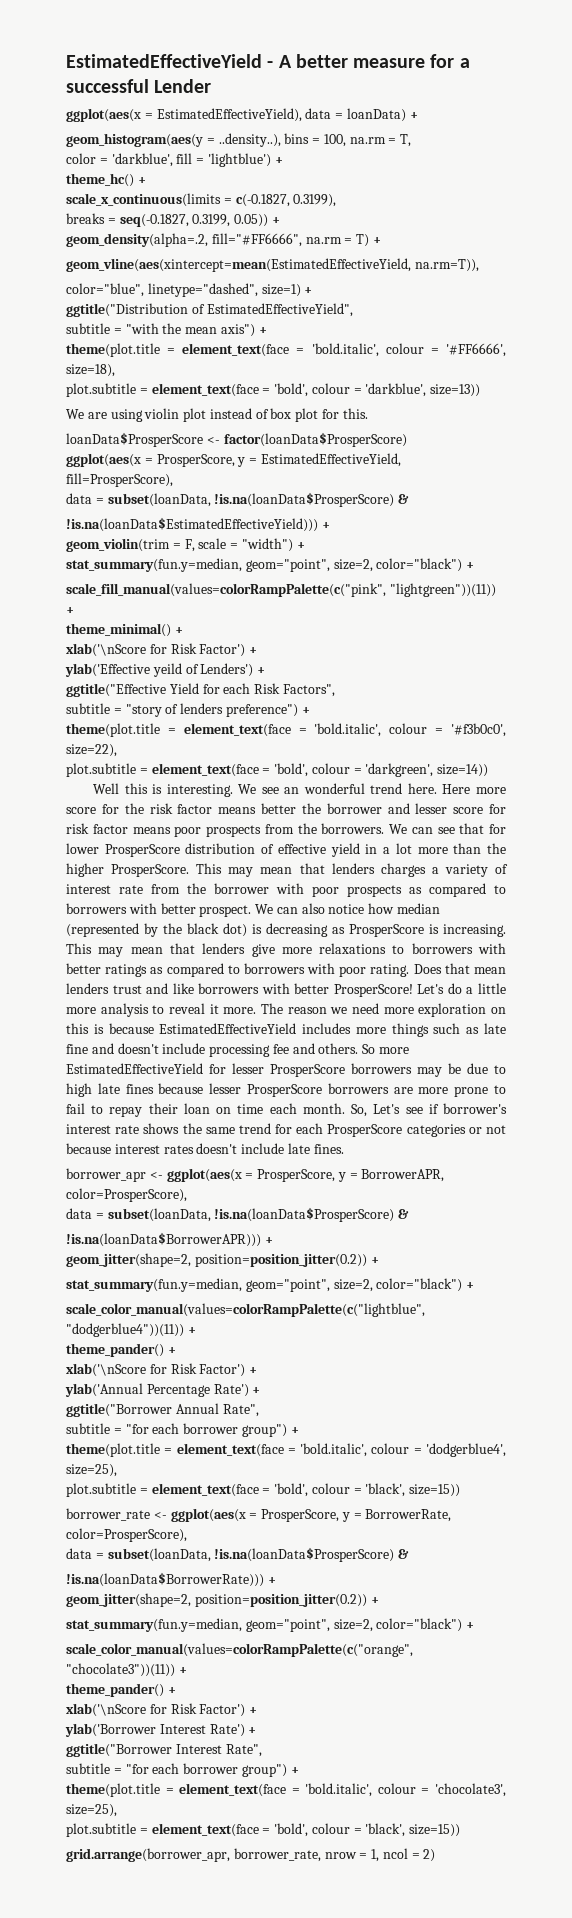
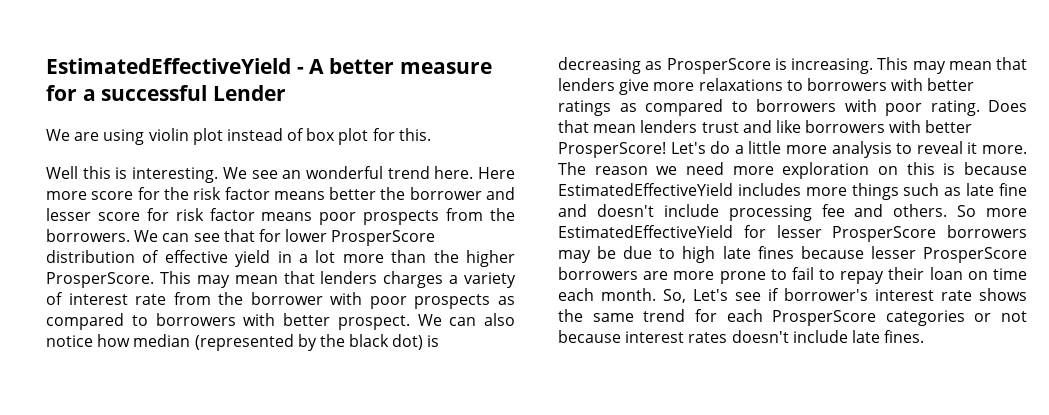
[66,108,418,122] [66,133,412,147] [66,153,283,167] [66,173,146,187] [66,193,337,207] [66,213,280,227] [66,233,381,247] [66,258,479,272] [66,283,313,297] [66,303,353,317] [66,323,267,337] [66,343,506,357] [66,364,115,377] [66,383,481,397] // ggplot(aes(x = EstimatedEffectiveYield), data = loanData) + // geom_histogram(aes(y = ..density..), bins = 100, na.rm = T, // color = 'darkblue', fill = 'lightblue') + // theme_hc() + // scale_x_continuous(limits = c(-0.1827, 0.3199), // breaks = seq(-0.1827, 0.3199, 0.05)) + // geom_density(alpha=.2, fill="#FF6666", na.rm = T) + // geom_vline(aes(xintercept=mean(EstimatedEffectiveYield, na.rm=T)), // color="blue", linetype="dashed", size=1) + // ggtitle("Distribution of EstimatedEffectiveYield", // subtitle = "with the mean axis") + // theme(plot.title = element_text(face = 'bold.italic', colour = '#FF6666', size=18), // plot.subtitle = element_text(face = 'bold', colour = 'darkblue', size=13)) -> (287, 93) none
[66,432,407,447] [66,453,401,467] [66,473,173,487] [66,492,410,507] [66,517,330,532] [66,538,305,552] [66,558,475,572] [66,583,496,597] [66,607,74,614] [66,623,183,637] [66,643,258,657] [65,663,266,677] [66,683,335,697] [66,703,310,717] [66,723,506,737] [66,744,117,757] [66,763,489,777] // loanData$ProsperScore <- factor(loanData$ProsperScore) // ggplot(aes(x = ProsperScore, y = EstimatedEffectiveYield, fill=ProsperScore), // data = subset(loanData, !is.na(loanData$ProsperScore) & // !is.na(loanData$EstimatedEffectiveYield))) + // geom_violin(trim = F, scale = "width") + // stat_summary(fun.y=median, geom="point", size=2, color="black") + // scale_fill_manual(values=colorRampPalette(c("pink", "lightgreen"))(11)) + // theme_minimal() + // xlab('\nScore for Risk Factor') + // ylab('Effective yeild of Lenders') + // ggtitle("Effective Yield for each Risk Factors", // subtitle = "story of lenders preference") + // theme(plot.title = element_text(face = 'bold.italic', colour = '#f3b0c0', size=22), // plot.subtitle = element_text(face = 'bold', colour = 'darkgreen', size=14)) -> (431, 134) none
[66,1168,445,1182] [66,1188,187,1202] [66,1207,410,1222] [66,1232,273,1247] [66,1253,379,1267] [66,1278,475,1292] [66,1303,425,1317] [66,1323,196,1337] [66,1343,176,1357] [66,1363,258,1377] [65,1383,261,1397] [66,1403,259,1417] [66,1423,299,1437] [66,1443,506,1457] [66,1464,117,1477] [66,1483,461,1497] [66,1508,452,1522] [66,1528,187,1542] [66,1547,410,1562] [66,1572,276,1587] [66,1593,379,1607] [66,1618,475,1632] [66,1643,413,1657] [66,1663,187,1677] [66,1683,176,1697] [66,1703,258,1717] [65,1723,257,1737] [66,1743,262,1757] [66,1763,299,1777] [66,1783,506,1797] [66,1804,117,1817] [66,1823,461,1837] [66,1848,436,1862] // borrower_apr <- ggplot(aes(x = ProsperScore, y = BorrowerAPR, color=ProsperScore), // data = subset(loanData, !is.na(loanData$ProsperScore) & // !is.na(loanData$BorrowerAPR))) + // geom_jitter(shape=2, position=position_jitter(0.2)) + // stat_summary(fun.y=median, geom="point", size=2, color="black") + // scale_color_manual(values=colorRampPalette(c("lightblue", "dodgerblue4"))(11)) + // theme_pander() + // xlab('\nScore for Risk Factor') + // ylab('Annual Percentage Rate') + // ggtitle("Borrower Annual Rate", // subtitle = "for each borrower group") + // theme(plot.title = element_text(face = 'bold.italic', colour = 'dodgerblue4', size=25), // plot.subtitle = element_text(face = 'bold', colour = 'black', size=15)) // borrower_rate <- ggplot(aes(x = ProsperScore, y = BorrowerRate, color=ProsperScore), // data = subset(loanData, !is.na(loanData$ProsperScore) & // !is.na(loanData$BorrowerRate))) + // geom_jitter(shape=2, position=position_jitter(0.2)) + // stat_summary(fun.y=median, geom="point", size=2, color="black") + // scale_color_manual(values=colorRampPalette(c("orange", "chocolate3"))(11)) + // theme_pander() + // xlab('\nScore for Risk Factor') + // ylab('Borrower Interest Rate') + // ggtitle("Borrower Interest Rate", // subtitle = "for each borrower group") + // theme(plot.title = element_text(face = 'bold.italic', colour = 'chocolate3', size=25), // plot.subtitle = element_text(face = 'bold', colour = 'black', size=15)) // grid.arrange(borrower_apr, borrower_rate, nrow = 1, ncol = 2) -> (925, 336) none

